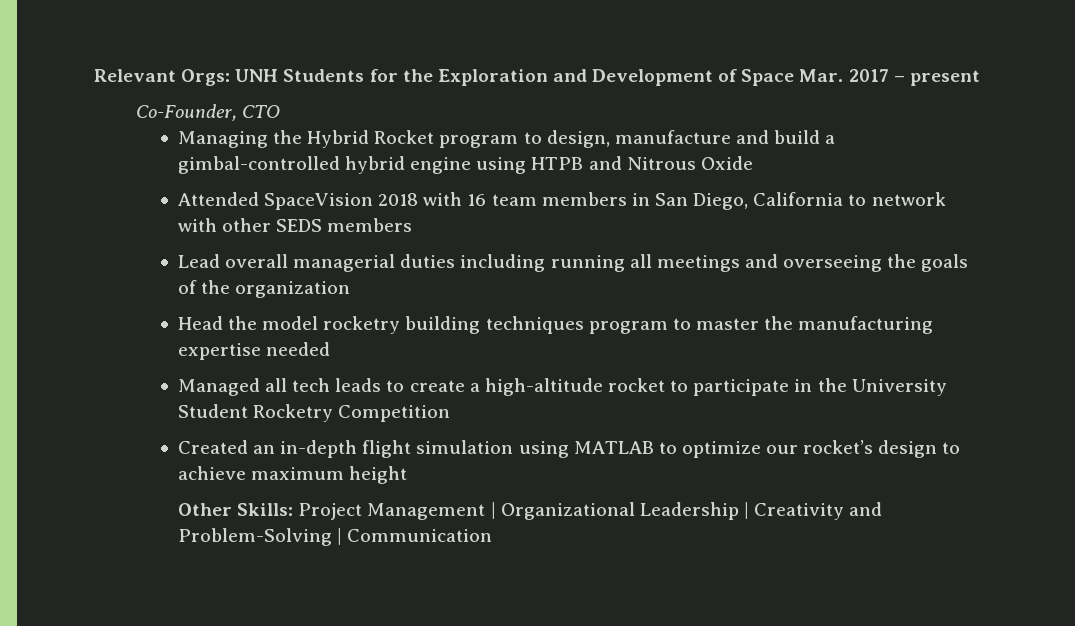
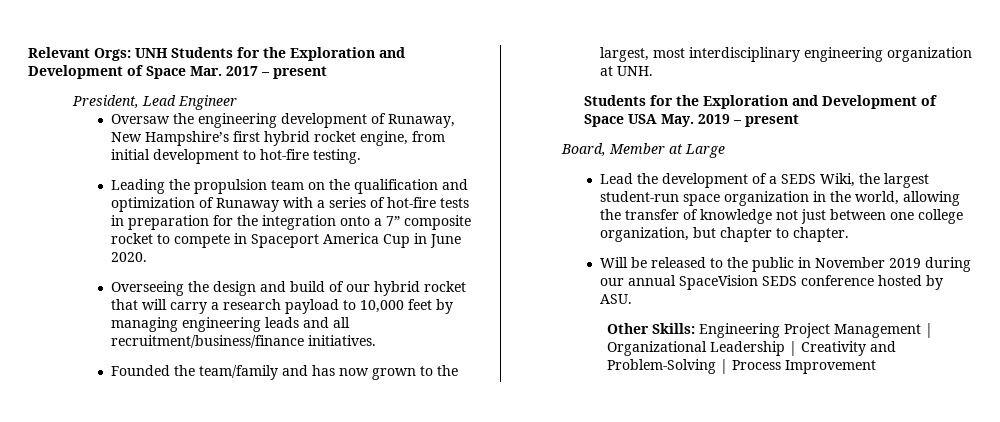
[136,104,281,121] [177,130,836,148] [177,156,753,174] [177,192,946,210] [177,218,413,232] [177,254,969,272] [177,280,351,298] [177,316,934,334] [177,342,331,360] [177,378,947,396] [177,404,451,422] [177,440,961,458] [177,466,408,484] Co-Founder, CTO // Managing the Hybrid Rocket program to design, manufacture and build a gimbal-controlled hybrid engine using HTPB and Nitrous Oxide // Attended SpaceVision 2018 with 16 team members in San Diego, California to network with other SEDS members // Lead overall managerial duties including running all meetings and overseeing the goals of the organization // Head the model rocketry building techniques program to master the manufacturing expertise needed // Managed all tech leads to create a high-altitude rocket to participate in the University Student Rocketry Competition // Created an in-depth flight simulation using MATLAB to optimize our rocket’s design to achieve maximum height -> [71,95,237,110] [110,113,455,128] [110,131,445,146] [110,149,361,164] [110,179,468,194] [110,197,469,212] [110,215,471,230] [110,233,461,248] [110,252,147,262] [110,281,466,296] [110,299,453,314] [110,317,350,332] [110,335,376,348] [110,365,458,380] [599,47,972,62] [599,66,653,76] [584,95,938,109] [584,114,800,127] [560,143,725,158] [599,173,929,188] [599,191,960,206] [599,209,963,224] [599,227,849,242] [599,257,971,272] [599,275,943,290] [599,294,632,304] President, Lead Engineer // Oversaw the engineering development of Runaway, New Hampshire’s first hybrid rocket engine, from initial development to hot-fire testing. // Leading the propulsion team on the qualification and optimization of Runaway with a series of hot-fire tests in preparation for the integration onto a 7” composite rocket to compete in Spaceport America Cup in June 2020. // Overseeing the design and build of our hybrid rocket that will carry a research payload to 10,000 feet by managing engineering leads and all recruitment/business/finance initiatives. // Founded the team/family and has now grown to the largest, most interdisciplinary engineering organization at UNH. // Students for the Exploration and Development of Space USA May. 2019 – present // Board, Member at Large // Lead the development of a SEDS Wiki, the largest student-run space organization in the world, allowing the transfer of knowledge not just between one college organization, but chapter to chapter. // Will be released to the public in November 2019 during our annual SpaceVision SEDS conference hosted by ASU.
(294, 509) none -> [698,323,780,338] Engineering
[347,529,493,542] Communication -> [731,360,876,374] Process Improvement

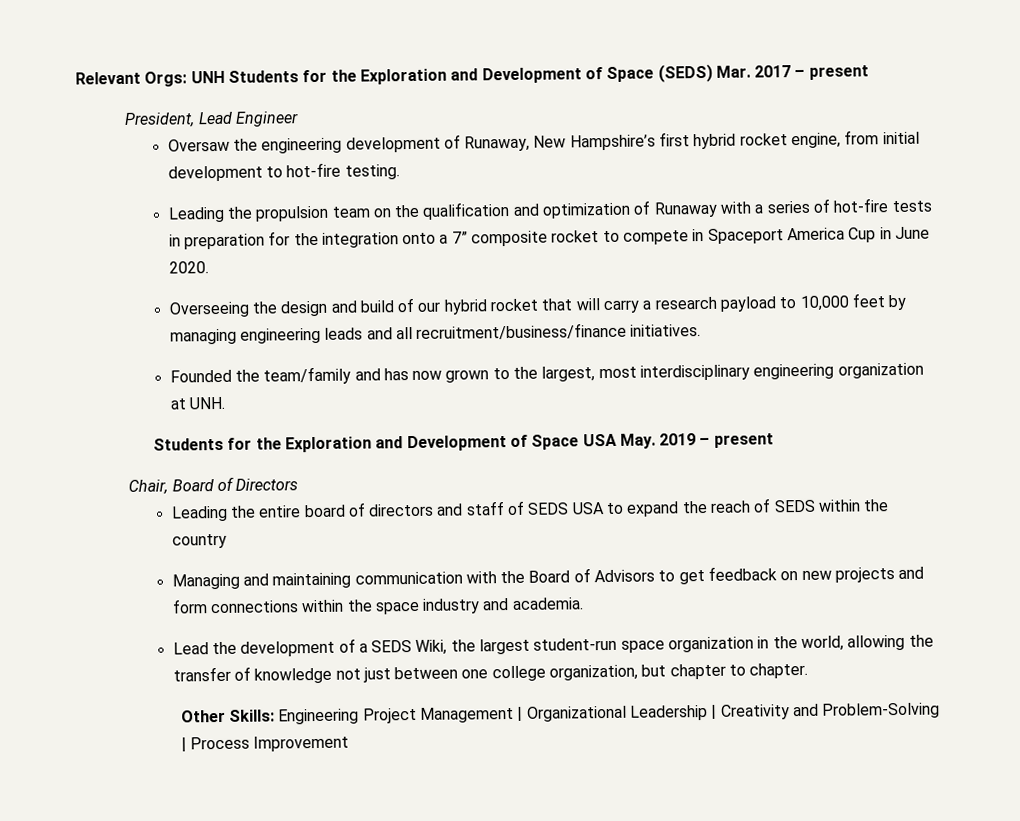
(186, 72) none -> [657,63,713,83] (SEDS)
[560,143,725,158] Board, Member at Large -> [128,476,299,495] [170,498,890,522] [171,533,227,549] [171,566,925,590] [171,597,584,615] Chair, Board of Directors // Leading the entire board of directors and staff of SEDS USA to expand the reach of SEDS within the country // Managing and maintaining communication with the Board of Advisors to get feedback on new projects and form connections within the space industry and academia.
[599,257,971,272] [599,275,943,290] [599,294,632,304] // Will be released to the public in November 2019 during our annual SpaceVision SEDS conference hosted by ASU. -> (809, 670) none

